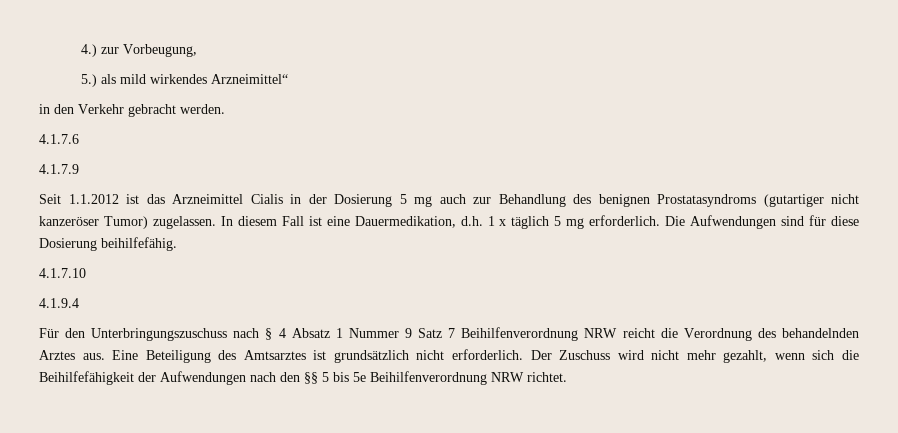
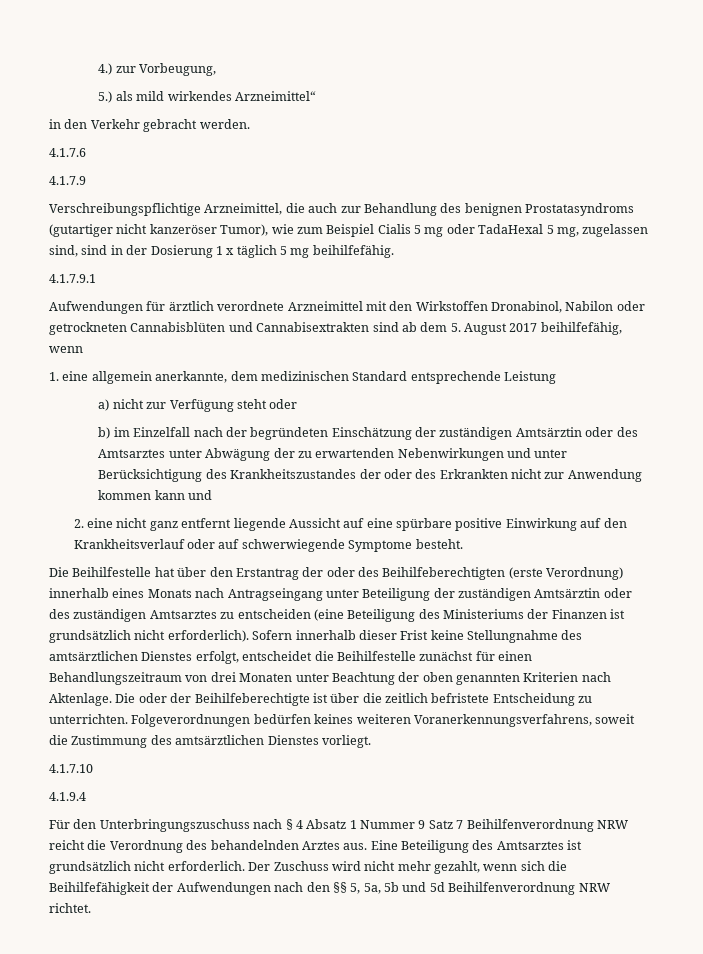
[39,194,432,207] Seit 1.1.2012 ist das Arzneimittel Cialis in der Dosierung 5 mg -> [49,203,305,216] Verschreibungspflichtige Arzneimittel, die
[103,216,483,229] Tumor) zugelassen. In diesem Fall ist eine Dauermedikation, d.h. -> [220,224,649,237] [49,245,213,258] Tumor), wie zum Beispiel Cialis 5 mg oder TadaHexal 5 mg, zugelassen sind, sind in der Dosierung
[589,215,860,229] [39,237,177,251] erforderlich. Die Aufwendungen sind für diese Dosierung beihilfefähig. -> [312,245,394,258] [49,274,96,283] [49,301,645,314] [49,322,622,335] [49,346,83,353] [49,371,556,384] [98,399,298,412] [98,427,638,440] [98,448,568,461] [98,469,642,482] [98,490,213,500] [73,518,627,531] [73,539,463,552] [49,567,624,580] [49,588,632,601] [49,609,626,622] [49,630,583,643] [49,651,532,664] [49,672,611,685] [49,693,593,706] [49,714,636,727] [49,735,371,748] beihilfefähig. // 4.1.7.9.1 // Aufwendungen für ärztlich verordnete Arzneimittel mit den Wirkstoffen Dronabinol, Nabilon oder getrockneten Cannabisblüten und Cannabisextrakten sind ab dem 5. August 2017 beihilfefähig, wenn // 1. eine allgemein anerkannte, dem medizinischen Standard entsprechende Leistung // a) nicht zur Verfügung steht oder // b) im Einzelfall nach der begründeten Einschätzung der zuständigen Amtsärztin oder des Amtsarztes unter Abwägung der zu erwartenden Nebenwirkungen und unter Berücksichtigung des Krankheitszustandes der oder des Erkrankten nicht zur Anwendung kommen kann und // 2. eine nicht ganz entfernt liegende Aussicht auf eine spürbare positive Einwirkung auf den Krankheitsverlauf oder auf schwerwiegende Symptome besteht. // Die Beihilfestelle hat über den Erstantrag der oder des Beihilfeberechtigten (erste Verordnung) innerhalb eines Monats nach Antragseingang unter Beteiligung der zuständigen Amtsärztin oder des zuständigen Amtsarztes zu entscheiden (eine Beteiligung des Ministeriums der Finanzen ist grundsätzlich nicht erforderlich). Sofern innerhalb dieser Frist keine Stellungnahme des amtsärztlichen Dienstes erfolgt, entscheidet die Beihilfestelle zunächst für einen Behandlungszeitraum von drei Monaten unter Beachtung der oben genannten Kriterien nach Aktenlage. Die oder der Beihilfeberechtigte ist über die zeitlich befristete Entscheidung zu unterrichten. Folgeverordnungen bedürfen keines weiteren Voranerkennungsverfahrens, soweit die Zustimmung des amtsärztlichen Dienstes vorliegt.
[322,372,366,382] 5 bis 5e -> [350,882,445,894] 5, 5a, 5b und 5d

